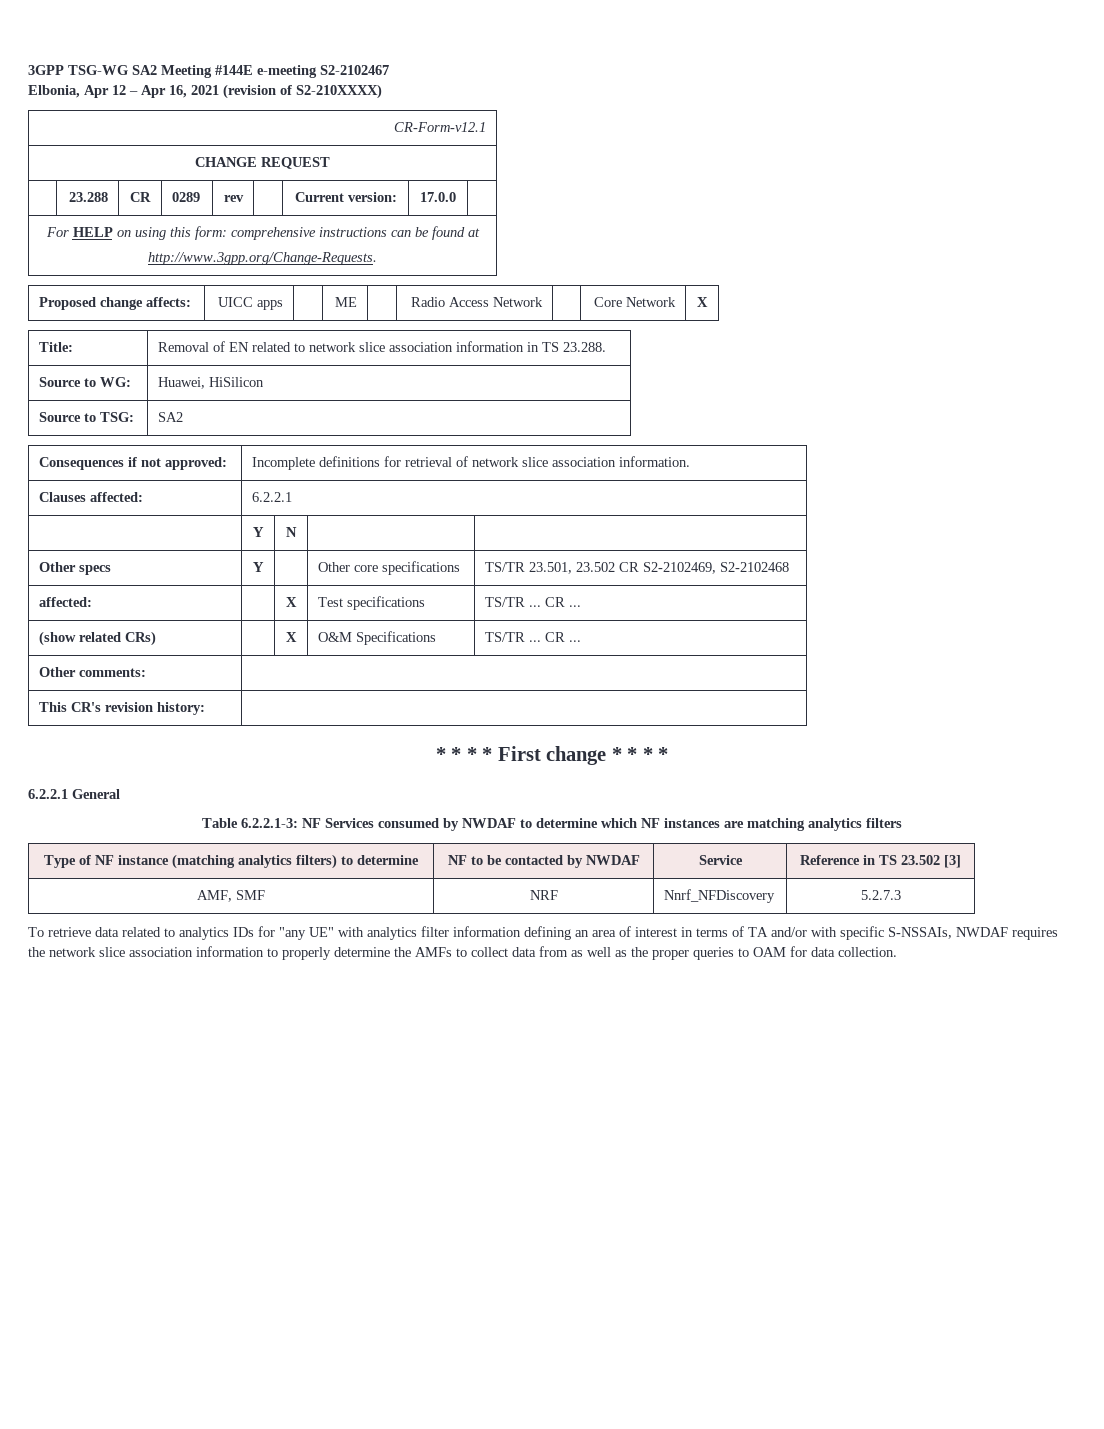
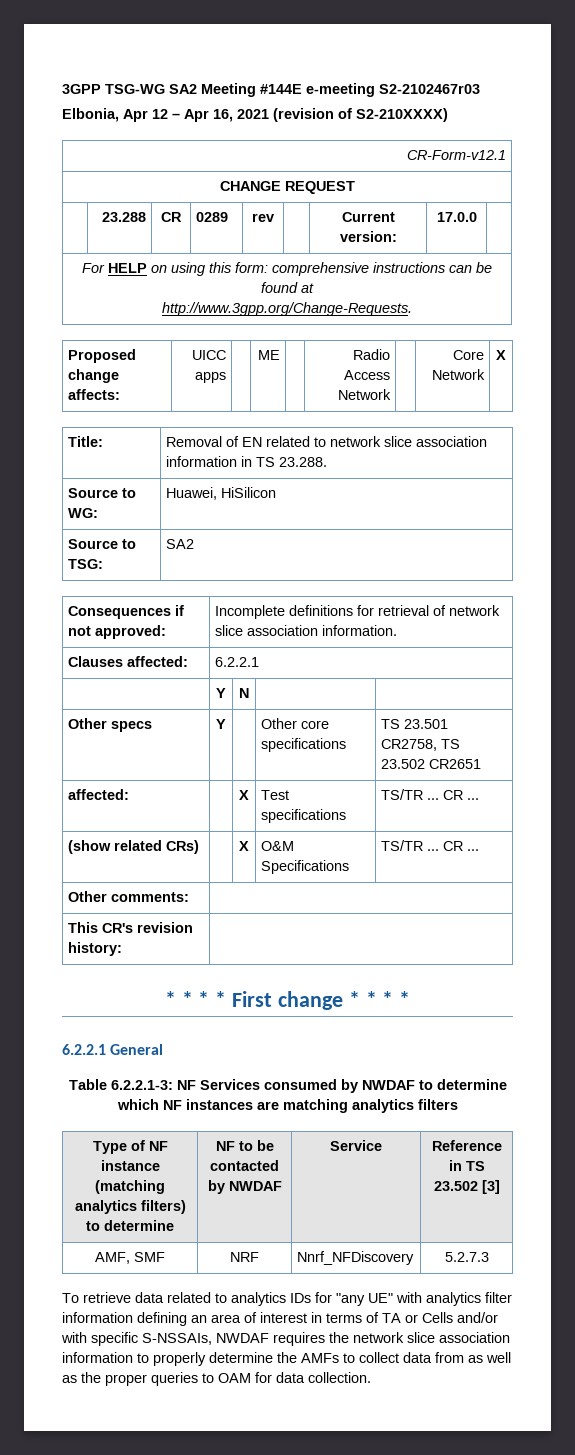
[320,65,389,75] S2-2102467 -> [379,84,480,94] S2-2102467r03
[484,562,789,574] TS/TR 23.501, 23.502 CR S2-2102469, S2-2102468 -> [380,719,448,729] [380,739,460,751] [380,759,481,769] TS 23.501 CR2758, TS 23.502 CR2651
(768, 932) none -> [405,1312,453,1323] or Cells

